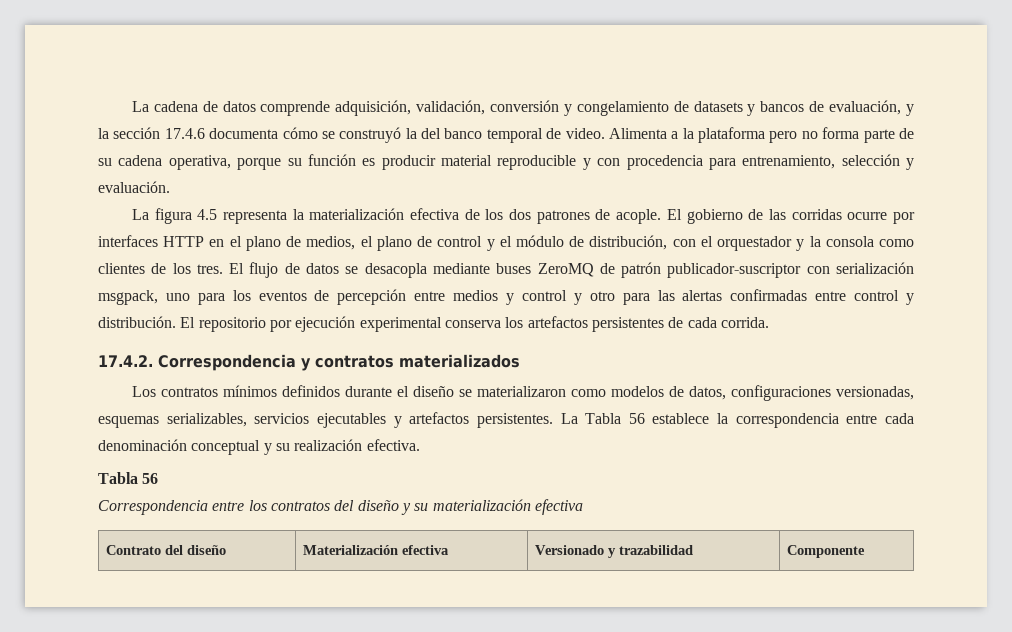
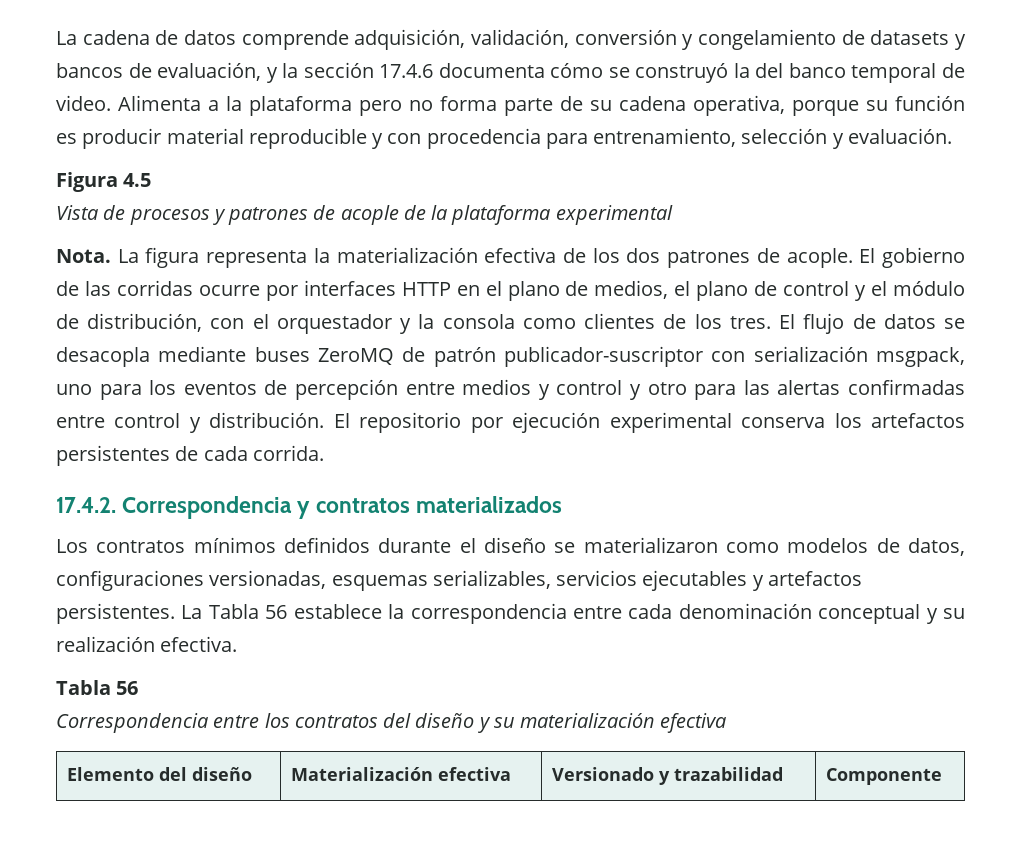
(170, 187) none -> [56,172,152,192] [56,205,673,225] [56,249,111,263] Figura 4.5 // Vista de procesos y patrones de acople de la plataforma experimental // Nota.
[197,209,218,220] 4.5 -> (200, 257) none
[106,545,162,555] Contrato -> [66,767,154,781] Elemento

